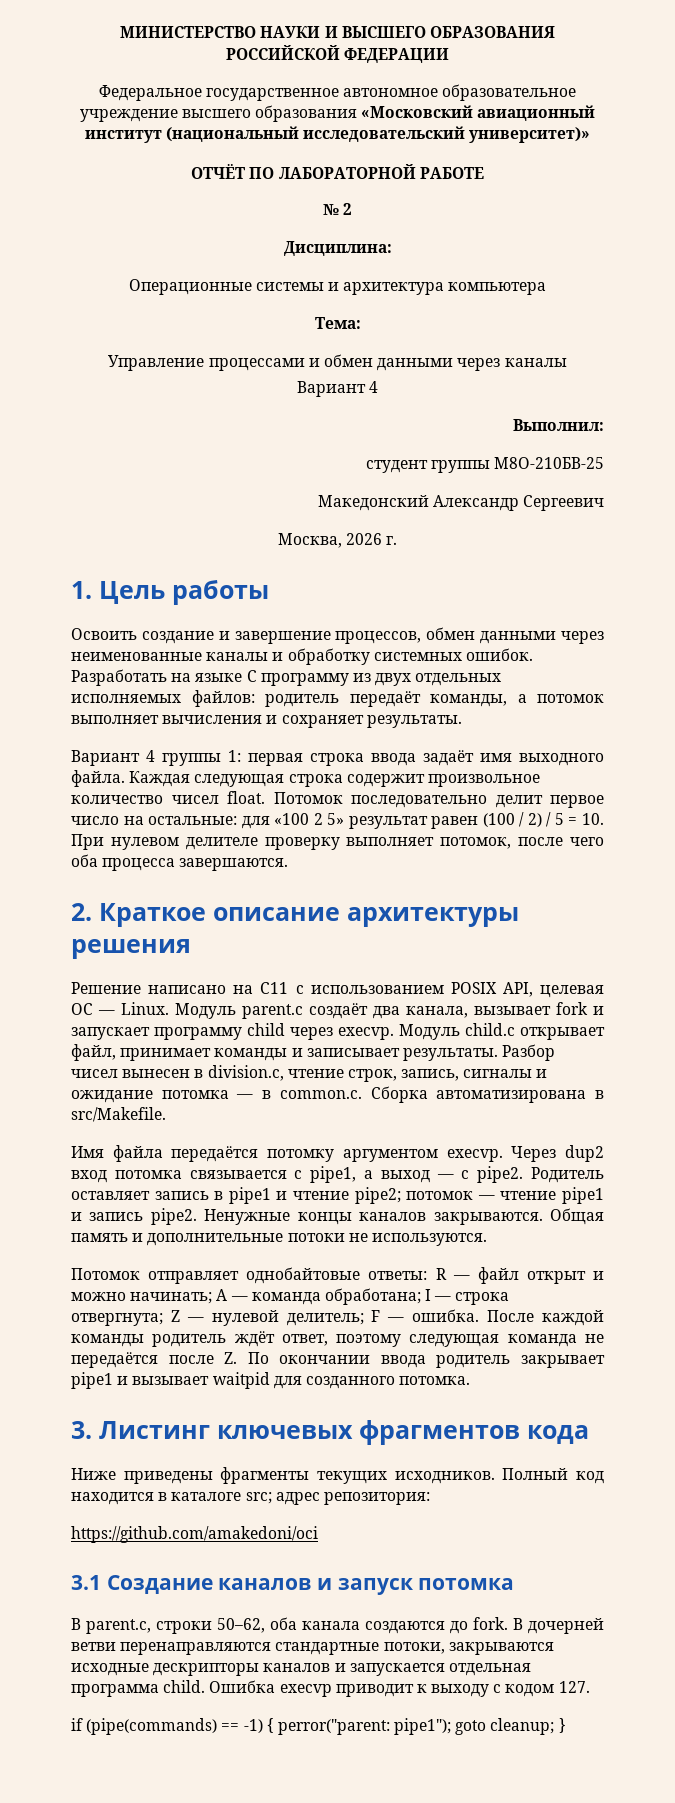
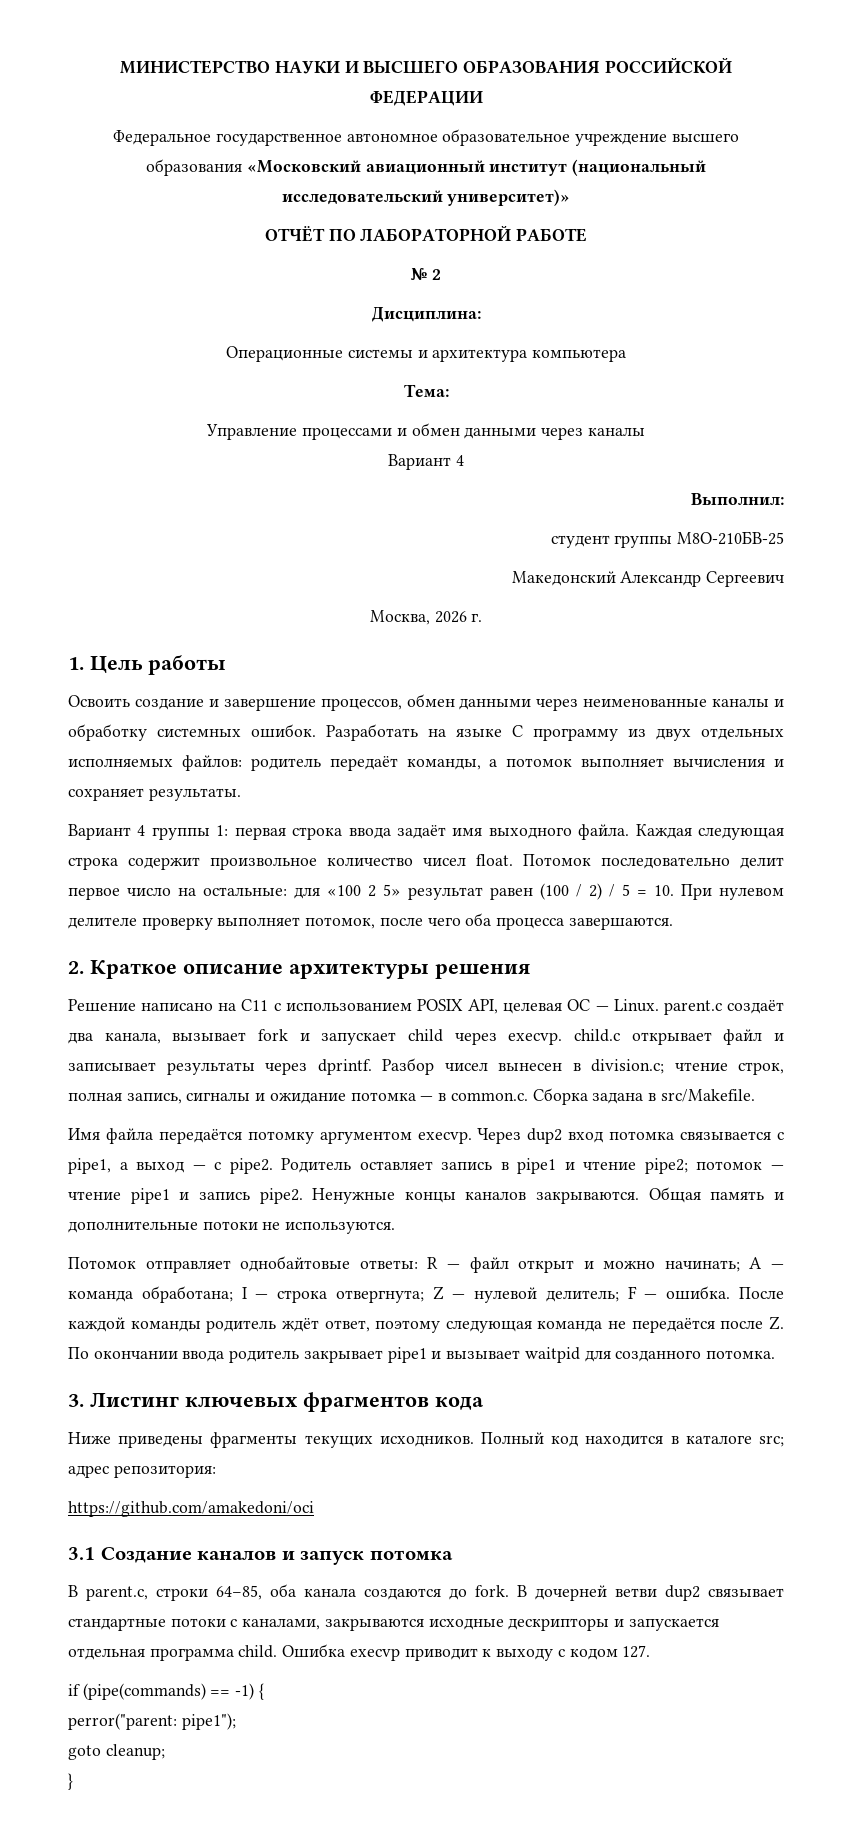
[175,1003,236,1019] Модуль -> (659, 1005) none
[154,1027,242,1040] программу -> (397, 1038) none
[399,1024,460,1040] Модуль -> (563, 1038) none
[71,1044,498,1061] файл, принимает команды и записывает результаты. -> [723,1029,784,1045] [68,1059,372,1075] файл и записывает результаты через dprintf.
[207,1065,284,1081] division.c, -> [591,1059,664,1074] division.c;
(397, 1075) none -> [68,1092,122,1101] полная
[436,1090,587,1103] автоматизирована -> [592,1092,644,1104] задана
[217,1618,265,1633] 50–62, -> [216,1585,262,1600] 64–85,
[120,1642,445,1655] перенаправляются стандартные потоки, -> [665,1585,784,1601] [68,1618,321,1631] dup2 связывает стандартные потоки с каналами,
[263,1663,331,1672] каналов -> (610, 1624) none
(274, 1725) none -> (264, 1691) //
(452, 1726) none -> (236, 1721) //
(555, 1726) none -> (165, 1752) //

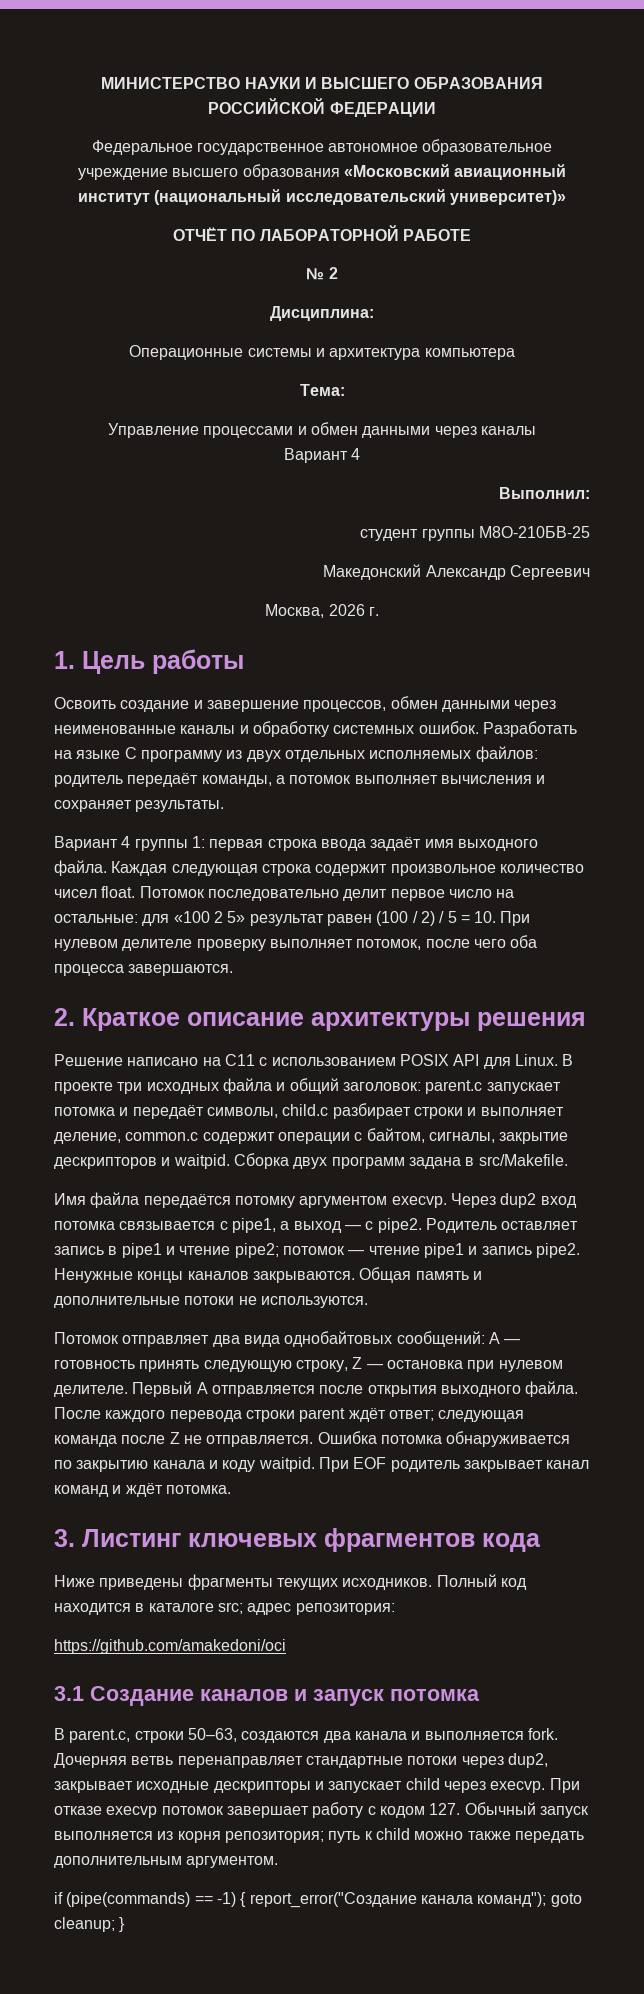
[468,999,785,1015] [68,1029,784,1045] [68,1058,784,1075] [68,1088,588,1105] API, целевая ОС — Linux. parent.c создаёт два канала, вызывает fork и запускает child через execvp. child.c открывает файл и записывает результаты через dprintf. Разбор чисел вынесен в division.c; чтение строк, полная запись, сигналы и ожидание потомка — в common.c. Сборка -> [453,1054,574,1069] [54,1078,561,1094] [54,1103,564,1119] [54,1128,569,1144] [54,1153,405,1169] API для Linux. В проекте три исходных файла и общий заголовок: parent.c запускает потомка и передаёт символы, child.c разбирает строки и выполняет деление, common.c содержит операции с байтом, сигналы, закрытие дескрипторов и waitpid. Сборка двух программ
[240,1256,784,1273] [68,1286,784,1303] [68,1316,784,1333] [68,1347,702,1363] однобайтовые ответы: R — файл открыт и можно начинать; A — команда обработана; I — строка отвергнута; Z — нулевой делитель; F — ошибка. После каждой команды родитель ждёт ответ, поэтому следующая команда не передаётся после Z. По окончании ввода родитель закрывает pipe1 и вызывает waitpid для созданного -> [212,1331,521,1347] [54,1357,563,1372] [54,1381,579,1397] [54,1407,525,1422] [54,1431,571,1447] [54,1457,590,1472] [54,1483,163,1497] два вида однобайтовых сообщений: A — готовность принять следующую строку, Z — остановка при нулевом делителе. Первый A отправляется после открытия выходного файла. После каждого перевода строки parent ждёт ответ; следующая команда после Z не отправляется. Ошибка потомка обнаруживается по закрытию канала и коду waitpid. При EOF родитель закрывает канал команд и ждёт
[216,1584,784,1601] [68,1618,719,1631] [68,1644,651,1661] 64–85, оба канала создаются до fork. В дочерней ветви dup2 связывает стандартные потоки с каналами, закрываются исходные дескрипторы и запускается отдельная программа child. Ошибка execvp приводит к выходу с кодом 127. -> [187,1728,558,1743] [54,1753,548,1768] [54,1778,580,1793] [54,1802,589,1818] [54,1828,584,1843] [54,1856,279,1868] 50–63, создаются два канала и выполняется fork. Дочерняя ветвь перенаправляет стандартные потоки через dup2, закрывает исходные дескрипторы и запускает child через execvp. При отказе execvp потомок завершает работу с кодом 127. Обычный запуск выполняется из корня репозитория; путь к child можно также передать дополнительным аргументом.
[68,1713,236,1730] // perror("parent: pipe1"); // -> [249,1892,547,1908] report_error("Создание канала команд");
(165, 1752) // -> (115, 1924) none

